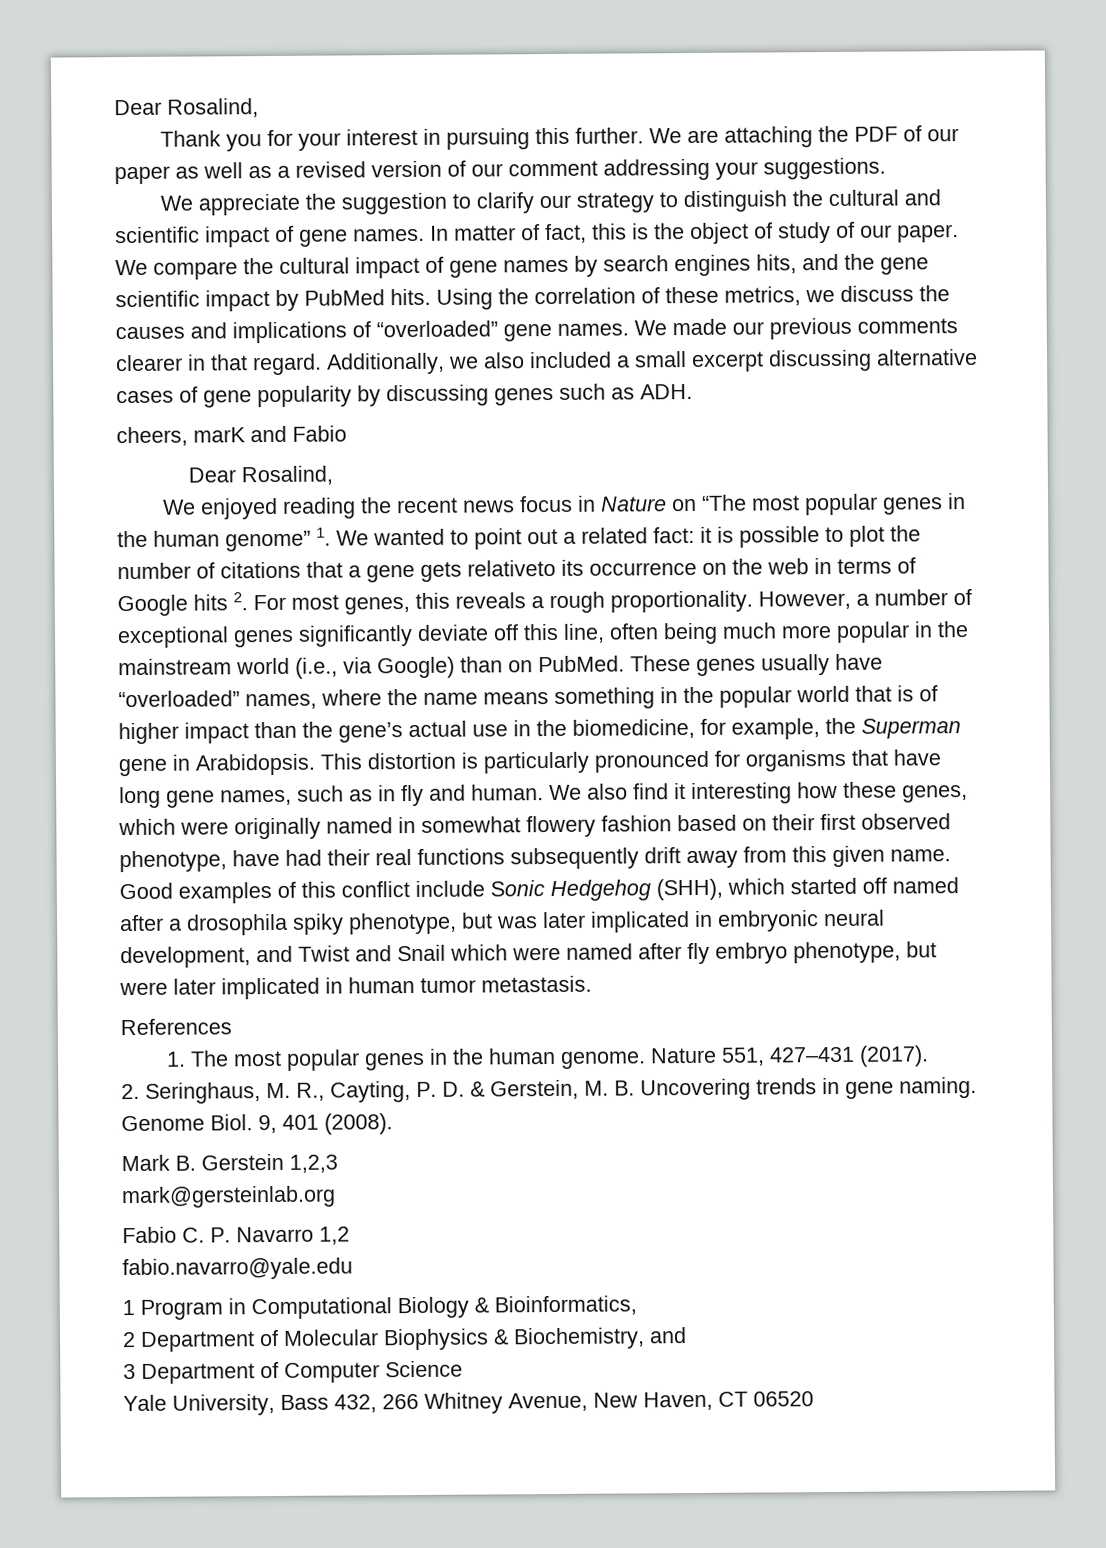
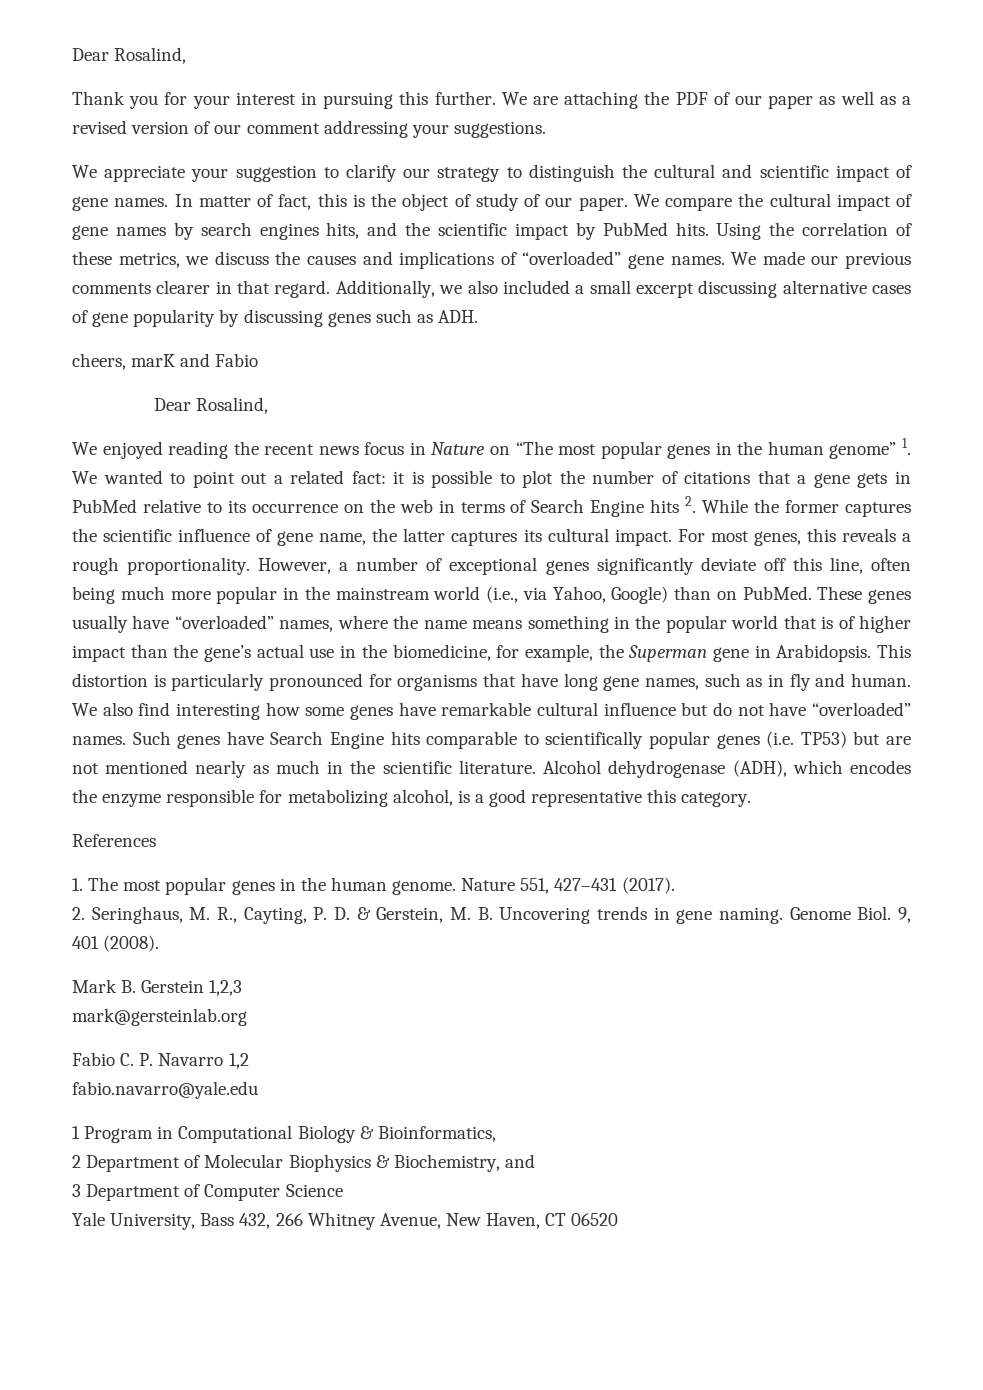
[305,193,337,210] the -> [191,168,229,182] your
[880,257,929,275] gene -> (431, 229) none
[467,559,556,577] relativeto -> [894,471,911,484] [72,499,222,513] in PubMed relative to
[117,592,248,617] Google hits 2. -> [531,496,912,517] [72,528,672,546] Search Engine hits 2. While the former captures the scientific influence of gene name, the latter captures its cultural impact.
(372, 665) none -> [552,586,606,603] Yahoo,
[674,783,686,800] it -> (171, 709) none
[843,781,968,803] [118,813,951,840] [119,845,951,873] [119,877,959,904] [119,909,885,936] [120,941,937,969] [119,975,592,1000] these genes, which were originally named in somewhat flowery fashion based on their first observed phenotype, have had their real functions subsequently drift away from this given name. Good examples of this conflict include Sonic Hedgehog (SHH), which started off named after a drosophila spiky phenotype, but was later implicated in embryonic neural development, and Twist and Snail which were named after fly embryo phenotype, but were later implicated in human tumor metastasis. -> [305,702,911,720] [72,731,912,749] [72,760,912,778] [72,789,752,807] some genes have remarkable cultural influence but do not have “overloaded” names. Such genes have Search Engine hits comparable to scientifically popular genes (i.e. TP53) but are not mentioned nearly as much in the scientific literature. Alcohol dehydrogenase (ADH), which encodes the enzyme responsible for metabolizing alcohol, is a good representative this category.

